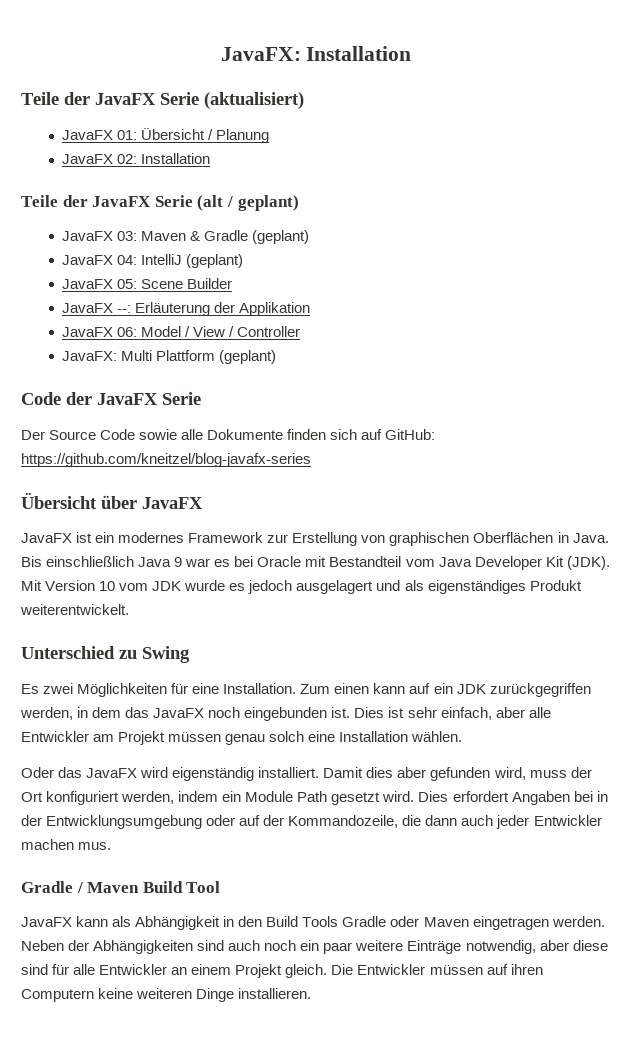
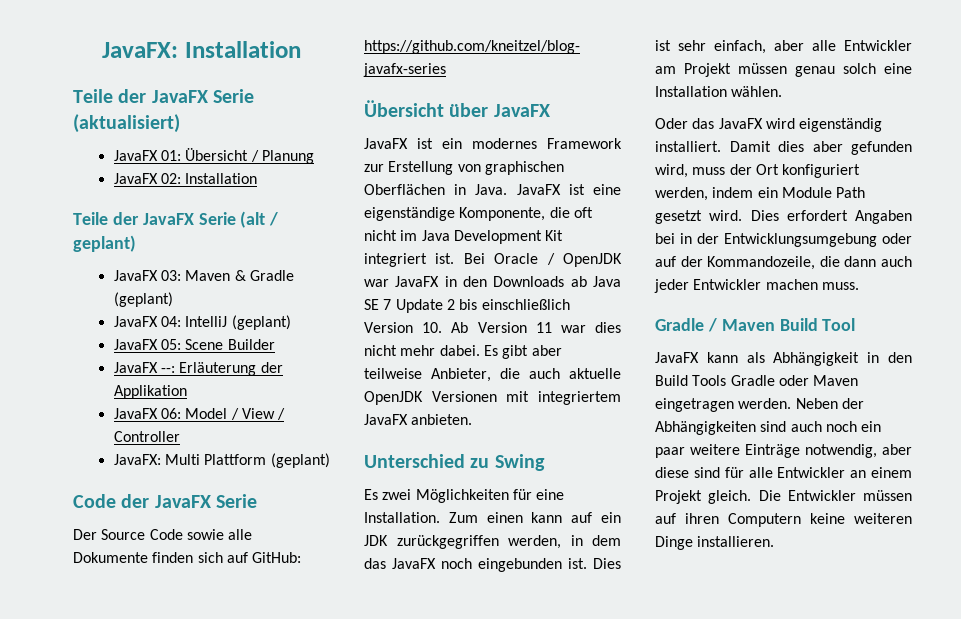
[21,556,610,570] [21,580,582,594] [20,604,129,615] Bis einschließlich Java 9 war es bei Oracle mit Bestandteil vom Java Developer Kit (JDK). Mit Version 10 vom JDK wurde es jedoch ausgelagert und als eigenständiges Produkt weiterentwickelt. -> [516,184,621,195] [364,207,593,221] [364,230,564,244] [364,253,622,267] [364,276,621,287] [364,299,570,313] [364,322,621,333] [364,345,562,359] [364,368,621,382] [364,391,621,405] [364,414,473,425] JavaFX ist eine eigenständige Komponente, die oft nicht im Java Development Kit integriert ist. Bei Oracle / OpenJDK war JavaFX in den Downloads ab Java SE 7 Update 2 bis einschließlich Version 10. Ab Version 11 war dies nicht mehr dabei. Es gibt aber teilweise Anbieter, die auch aktuelle OpenJDK Versionen mit integriertem JavaFX anbieten.
[78,842,112,850] mus. -> [821,282,859,290] muss.

